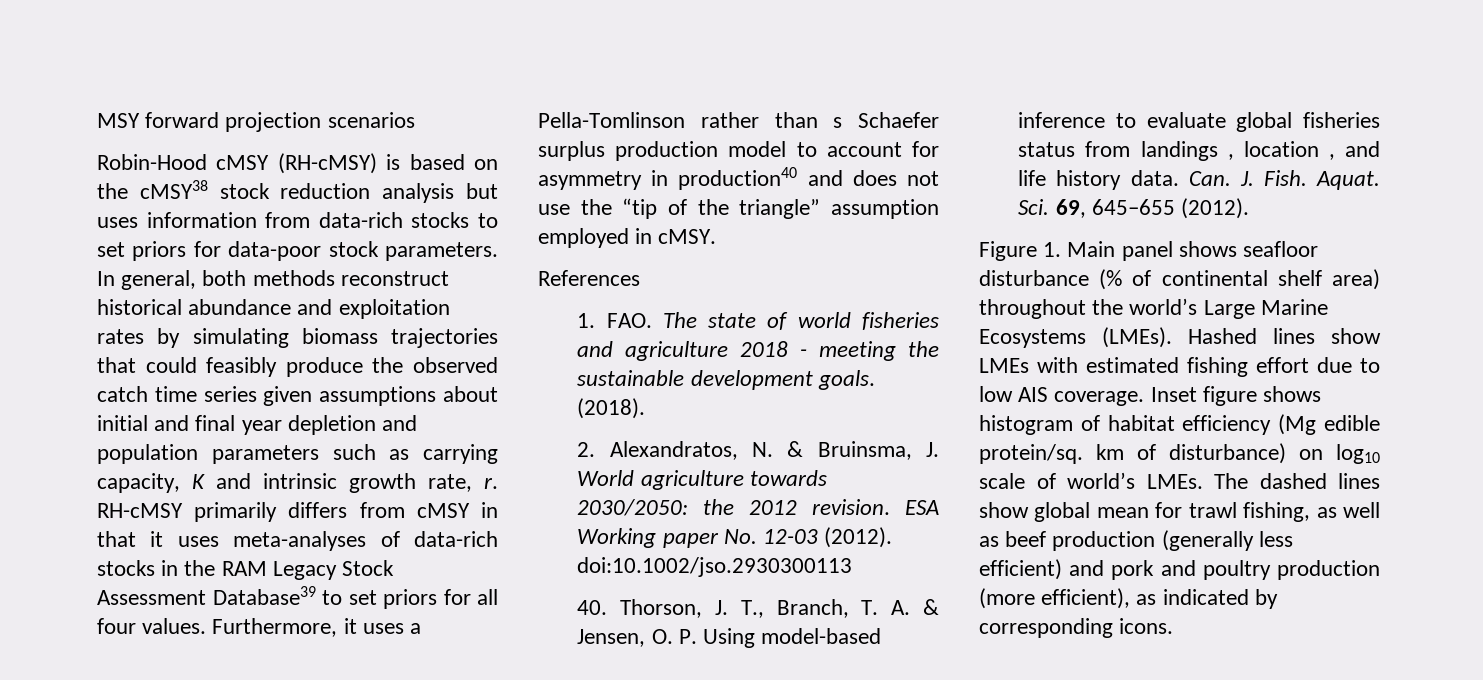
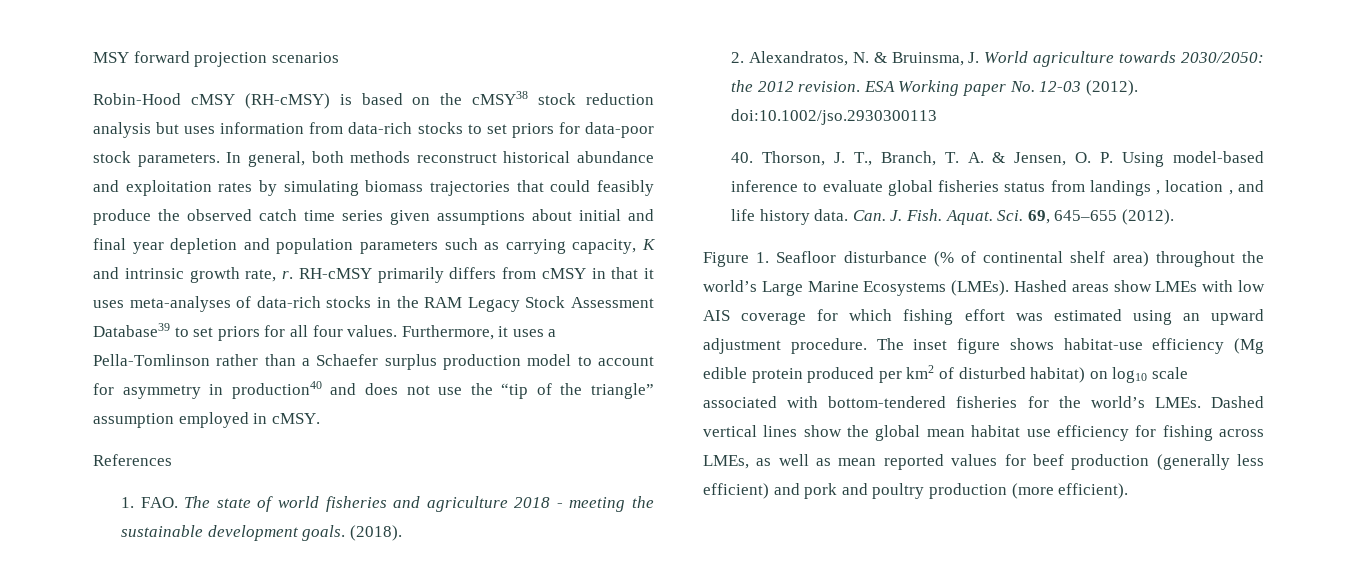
[833,117,843,128] s -> [301,358,310,366] a
[1067,241,1319,261] Main panel shows seafloor -> [776,251,837,263] Seafloor
[1273,328,1315,344] lines -> [1071,284,1109,292] areas
[1086,357,1380,377] [979,386,1322,406] [979,414,1380,435] [979,443,1380,464] [979,472,1380,489] [979,502,1029,518] estimated fishing effort due to low AIS coverage. Inset figure shows histogram of habitat efficiency (Mg edible protein/sq. km of disturbance) on log10 scale of world’s LMEs. The dashed lines show -> [1238,280,1265,292] [703,309,1264,325] [703,338,1264,354] [703,365,1188,383] [703,396,1264,408] [703,425,870,437] low AIS coverage for which fishing effort was estimated using an upward adjustment procedure. The inset figure shows habitat-use efficiency (Mg edible protein produced per km2 of disturbed habitat) on log10 scale associated with bottom-tendered fisheries for the world’s LMEs. Dashed vertical lines show the
[1155,502,1380,522] [979,536,999,547] for trawl fishing, as well as -> [971,425,1264,441] [703,454,1026,470] habitat use efficiency for fishing across LMEs, as well as mean reported values for
[1041,588,1278,609] [979,618,1174,638] efficient), as indicated by corresponding icons. -> [1058,483,1129,499] efficient).

